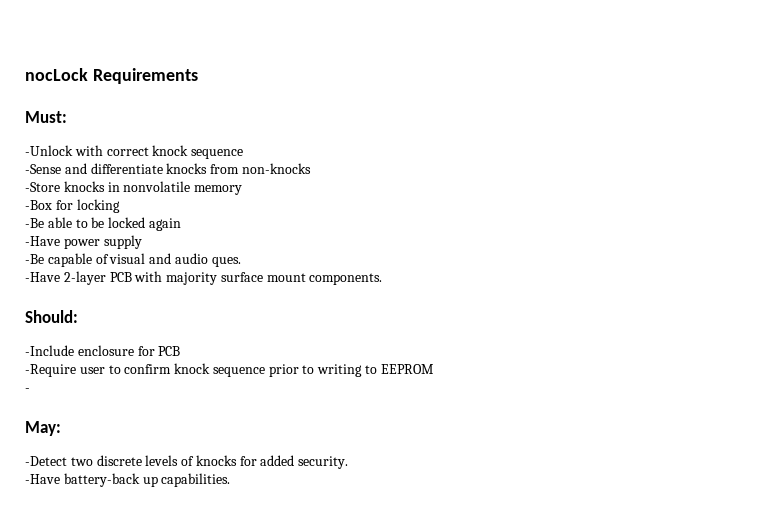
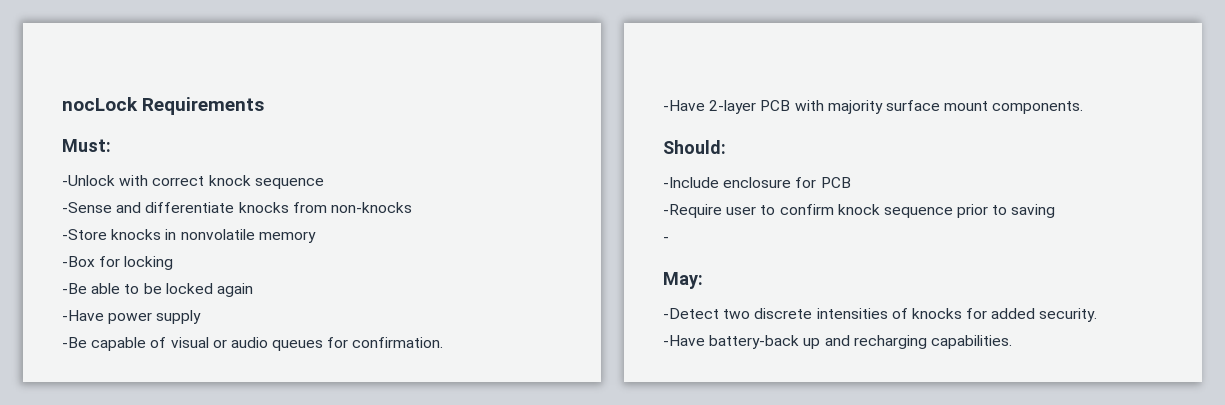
[149,253,241,267] and audio ques. -> [212,337,444,351] or audio queues for confirmation.
[317,364,434,377] writing to EEPROM -> [1011,204,1056,218] saving
[145,455,179,466] levels -> [816,308,888,319] intensities
(158, 481) none -> [824,335,927,349] and recharging

